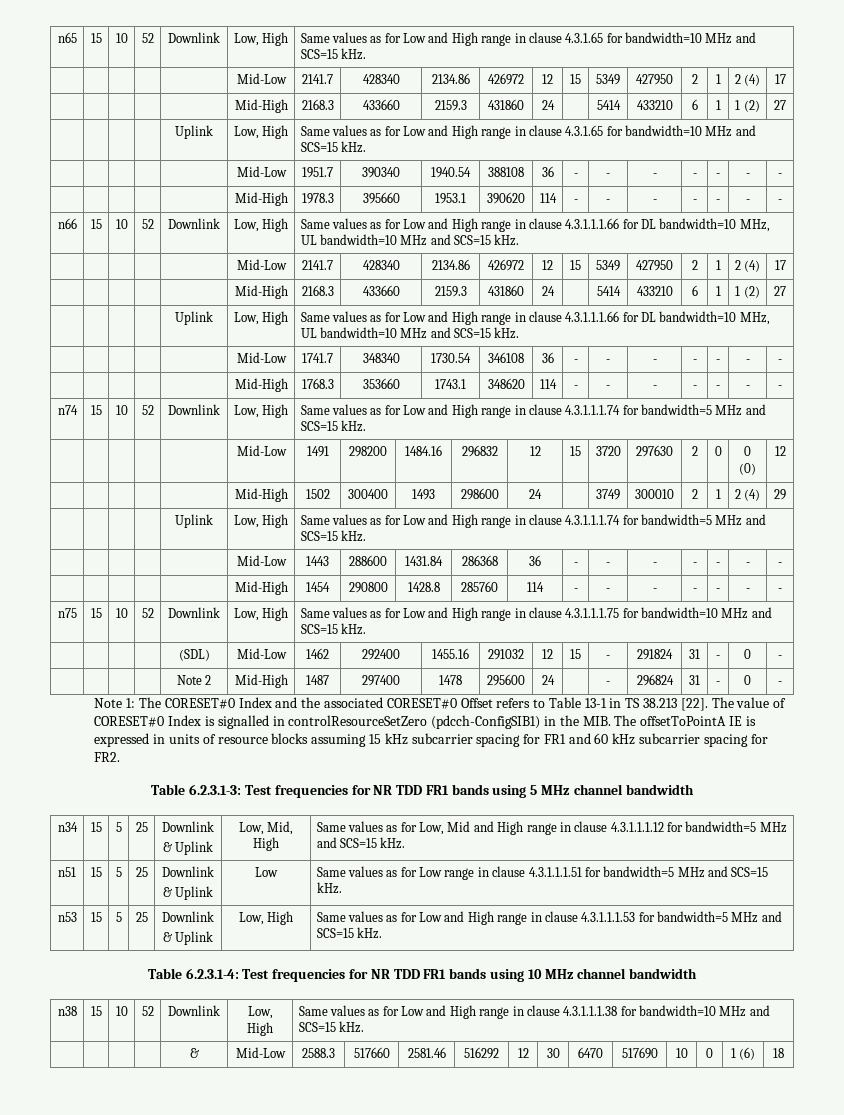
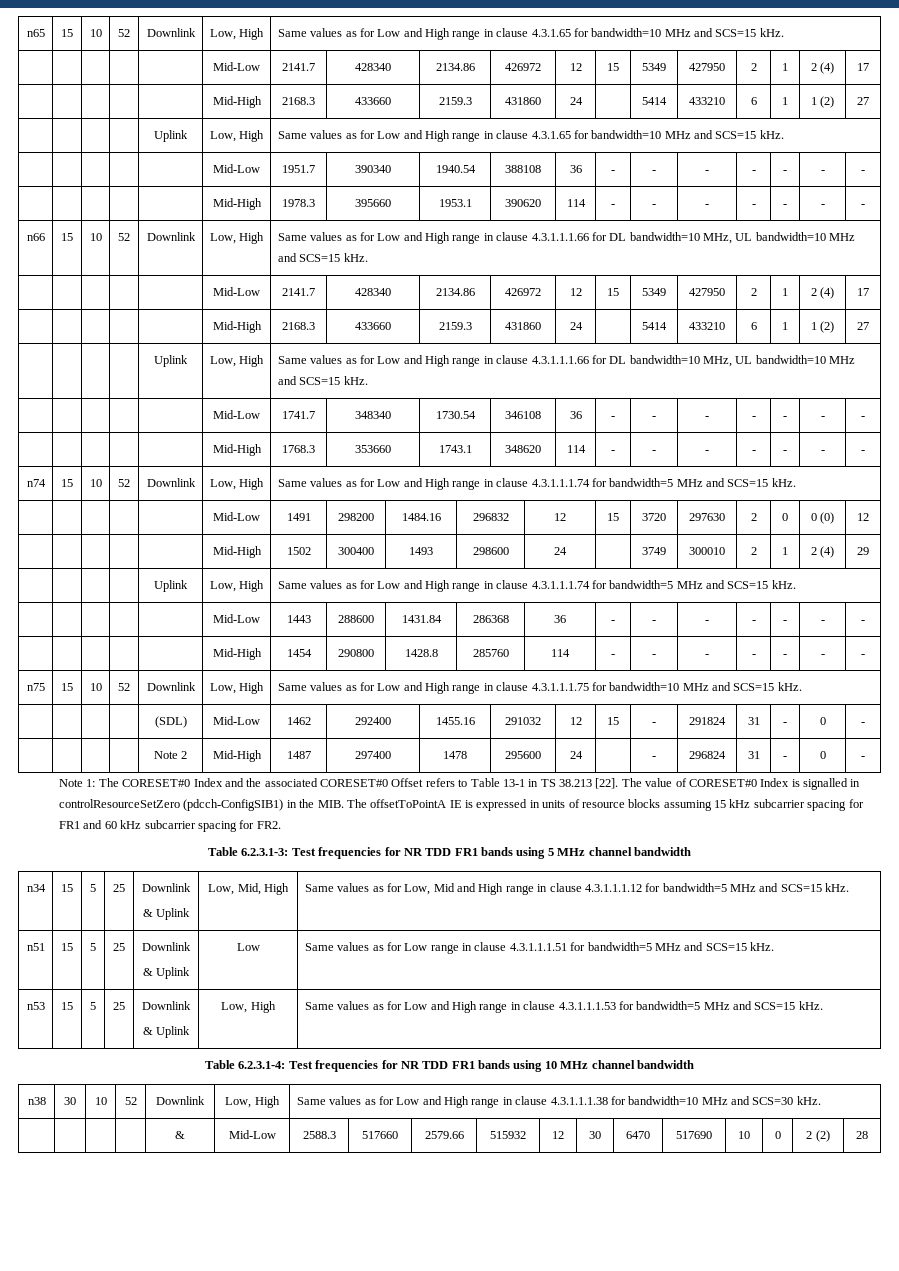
[90,1006,102,1016] 15 -> [64,1097,76,1105] 30
[298,1022,336,1032] SCS=15 -> [752,1097,794,1105] SCS=30
[407,1047,446,1058] [464,1047,499,1059] 2581.46 | 516292 -> [424,1131,464,1139] [490,1131,526,1139] 2579.66 | 515932
[730,1047,756,1060] [773,1048,784,1058] 1 (6) | 18 -> [806,1130,830,1142] [856,1131,868,1139] 2 (2) | 28

